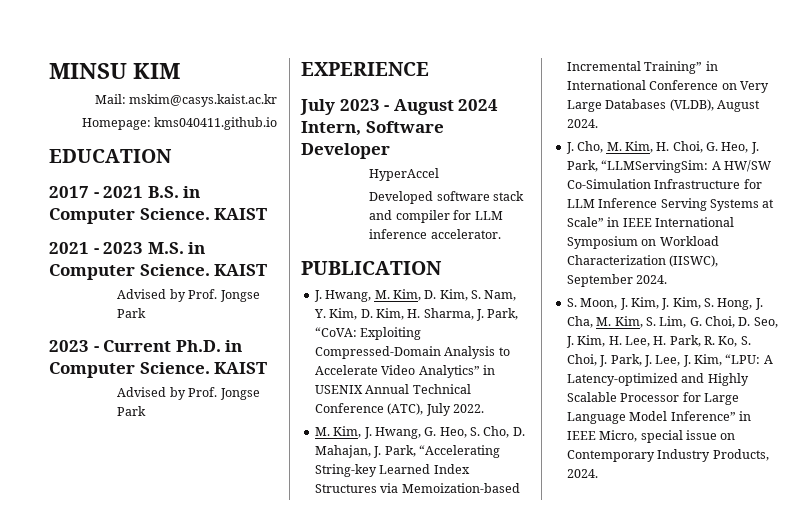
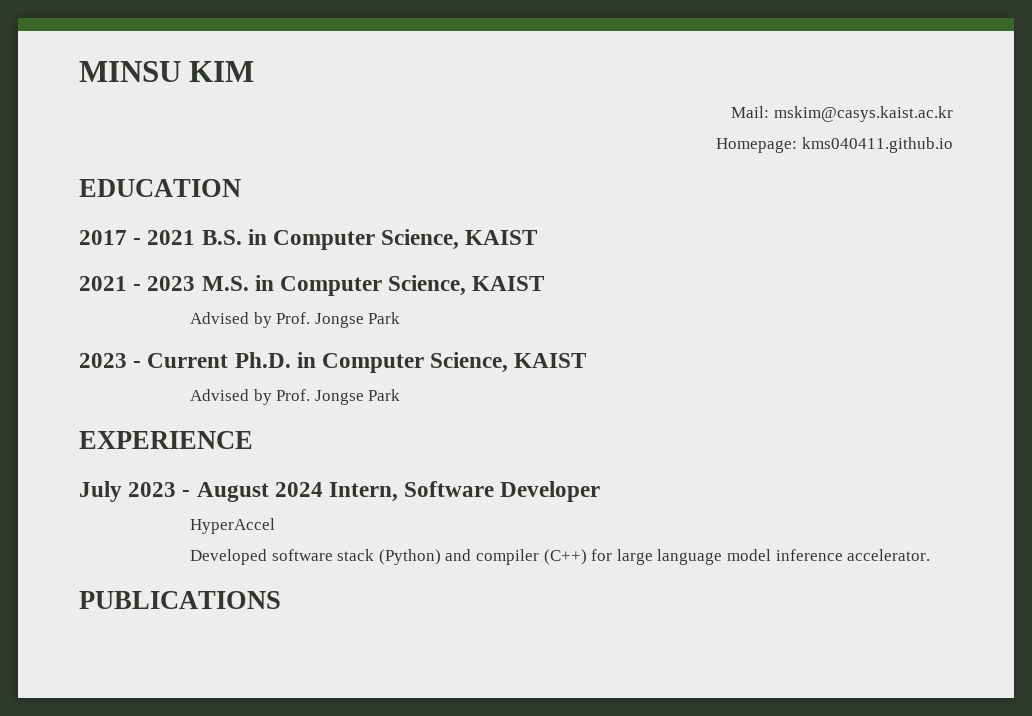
[139,208,210,220] Science. -> [381,229,460,250] Science,
[139,264,210,276] Science. -> [388,275,467,296] Science,
[139,362,210,374] Science. -> [430,352,509,373] Science,
(525, 196) none -> [378,549,441,565] (Python)
[453,210,503,220] [369,229,501,239] [301,261,442,275] [313,289,517,302] [313,308,519,321] [314,327,422,340] [314,346,510,359] [314,365,495,378] [314,384,471,394] [314,403,484,416] [314,426,525,439] [314,445,500,458] [314,464,470,477] [314,483,520,493] [566,61,718,74] [566,80,769,93] [566,99,760,112] [566,119,598,128] [565,141,759,154] [566,160,771,173] [566,179,762,189] [566,198,775,211] [566,217,734,227] [566,236,719,249] [566,255,719,267] [566,274,668,287] [566,297,763,310] [566,316,778,328] [565,335,751,348] [566,354,773,367] [566,373,749,386] [566,392,739,405] [566,411,751,424] [566,430,736,443] [566,449,769,462] [566,469,598,478] for LLM inference accelerator. // PUBLICATION // J. Hwang, M. Kim, D. Kim, S. Nam, Y. Kim, D. Kim, H. Sharma, J. Park, “CoVA: Exploiting Compressed-Domain Analysis to Accelerate Video Analytics” in USENIX Annual Technical Conference (ATC), July 2022. // M. Kim, J. Hwang, G. Heo, S. Cho, D. Mahajan, J. Park, “Accelerating String-key Learned Index Structures via Memoization-based Incremental Training” in International Conference on Very Large Databases (VLDB), August 2024. // J. Cho, M. Kim, H. Choi, G. Heo, J. Park, “LLMServingSim: A HW/SW Co-Simulation Infrastructure for LLM Inference Serving Systems at Scale” in IEEE International Symposium on Workload Characterization (IISWC), September 2024. // S. Moon, J. Kim, J. Kim, S. Hong, J. Cha, M. Kim, S. Lim, G. Choi, D. Seo, J. Kim, H. Lee, H. Park, R. Ko, S. Choi, J. Park, J. Lee, J. Kim, “LPU: A Latency-optimized and Highly Scalable Processor for Large Language Model Inference” in IEEE Micro, special issue on Contemporary Industry Products, 2024. -> [543,549,931,565] [79,591,281,609] (C++) for large language model inference accelerator. // PUBLICATIONS

